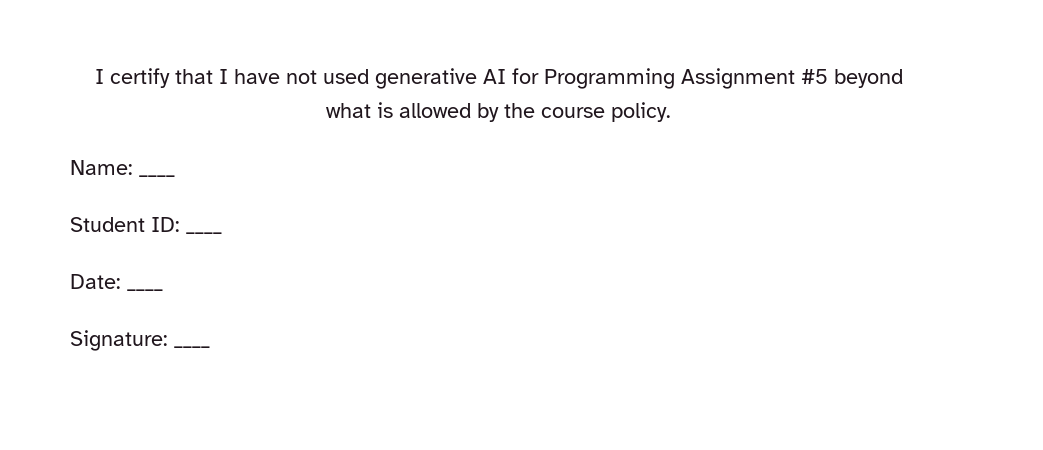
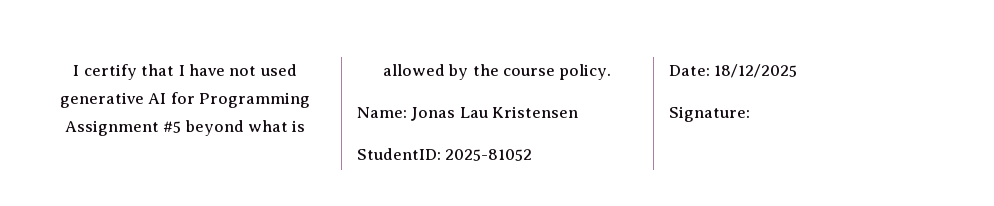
[139,175,175,177] [70,217,180,232] [186,232,222,234] ____ // Student ID: ____ -> [411,106,579,121] [357,148,533,161] Jonas Lau Kristensen // StudentID: 2025-81052
[127,289,163,291] ____ -> [714,64,798,78] 18/12/2025
[174,346,210,348] ____ -> (750, 114) none

